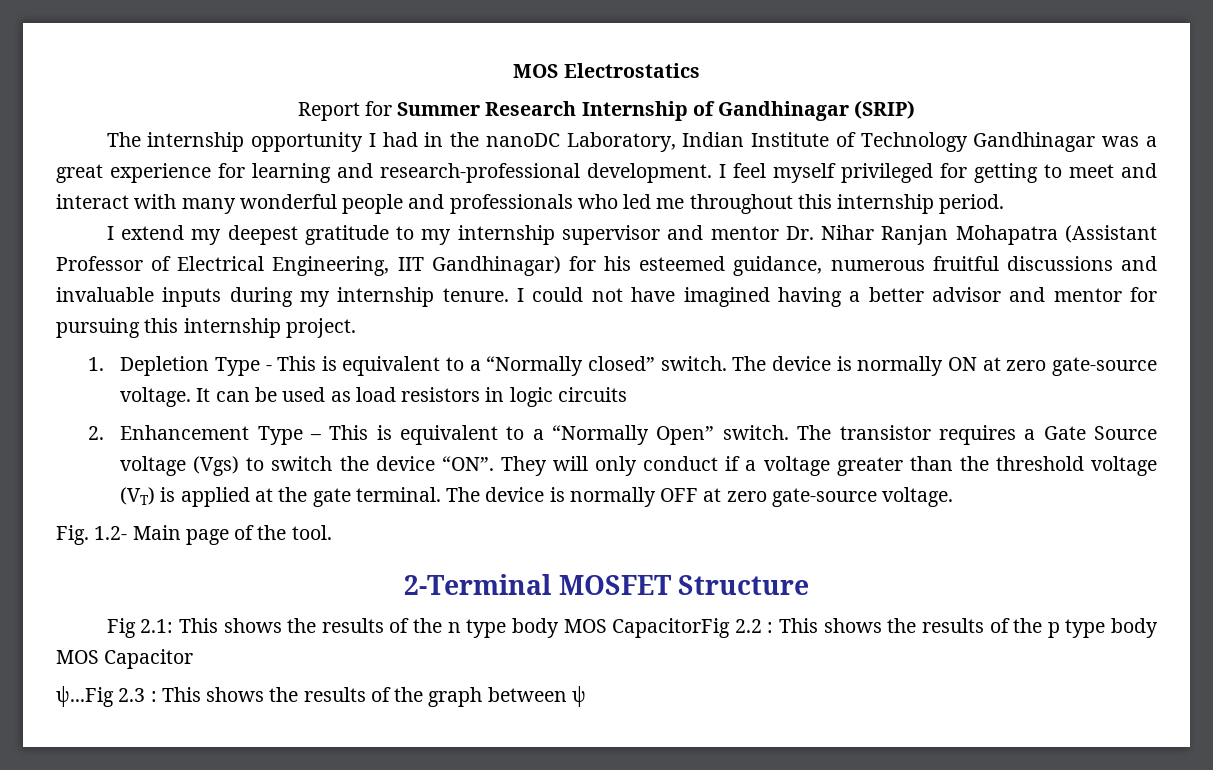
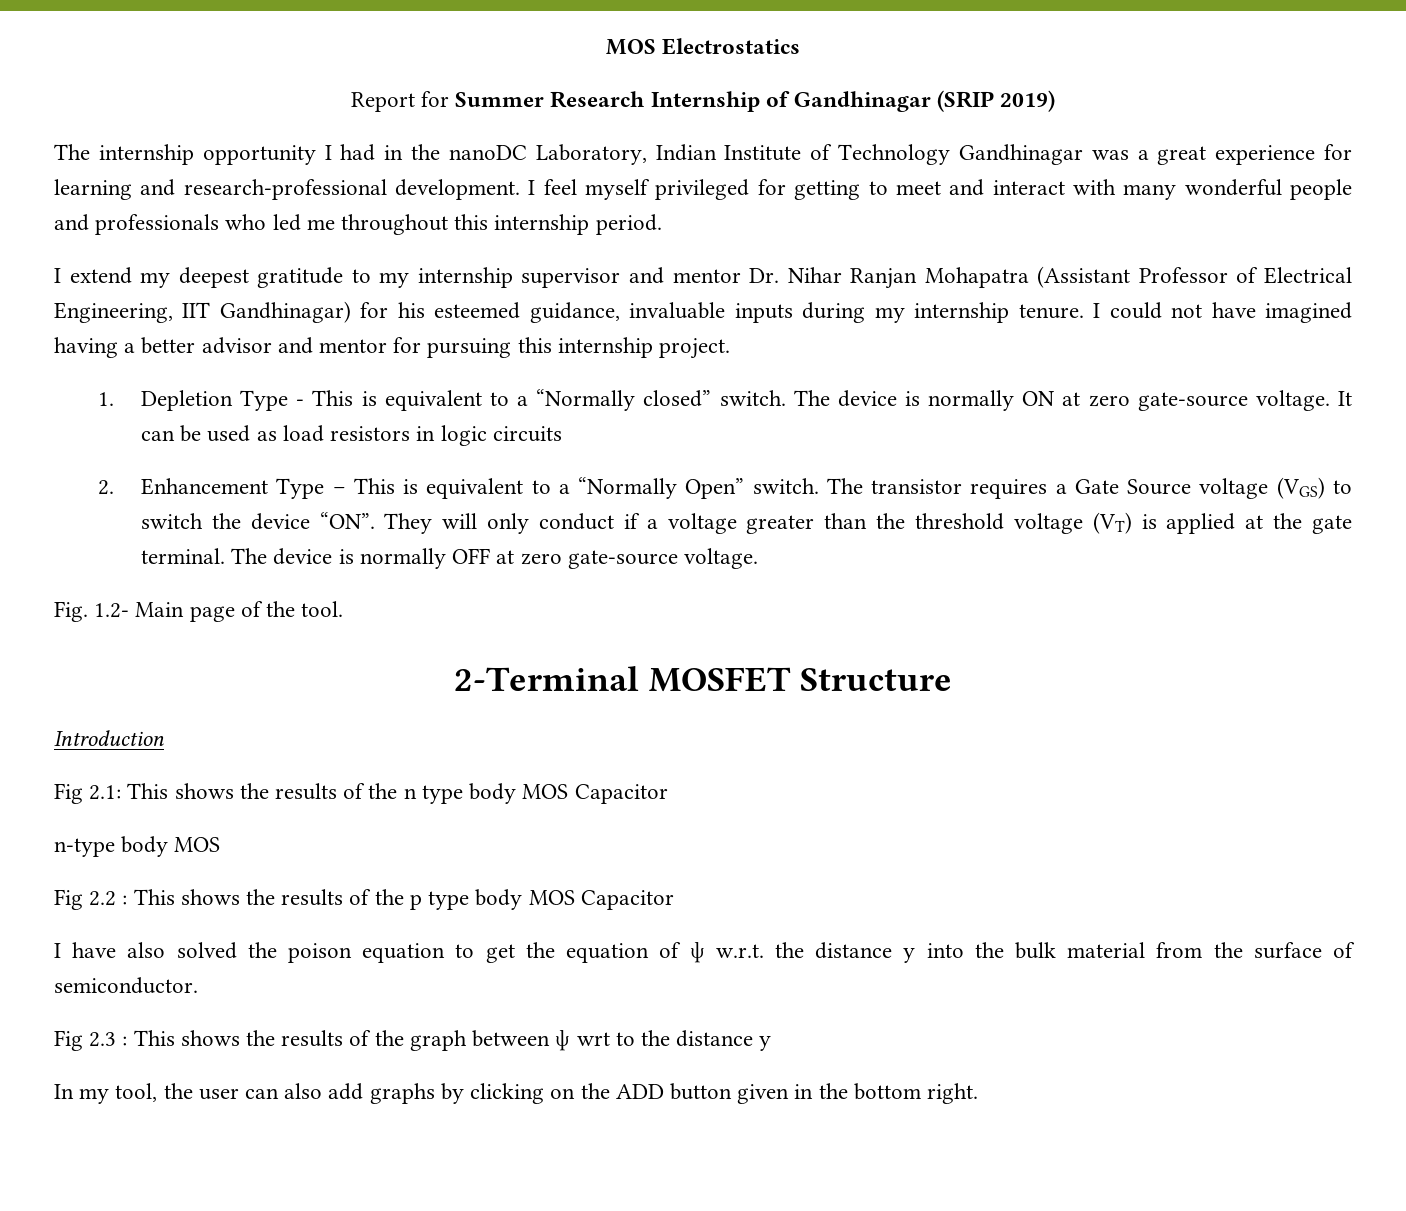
[854,100,916,119] (SRIP) -> [937,90,1056,112] (SRIP 2019)
[830,256,1158,271] numerous fruitful discussions and -> (620, 312) none
[193,456,240,476] (Vgs) -> [1276,477,1325,499] (VGS)
(809, 585) none -> [54,730,164,746] // Introduction
[612,618,731,638] CapacitorFig -> [574,784,668,804] [54,836,221,857] [54,889,83,910] Capacitor // n-type body MOS // Fig
[56,686,114,707] ѱ...Fig -> [54,942,1355,963] [54,977,198,994] [54,1030,83,1051] I have also solved the poison equation to get the equation of ѱ w.r.t. the distance y into the bulk material from the surface of semiconductor. // Fig
(586, 696) none -> [576,1030,772,1051] [54,1083,978,1104] wrt to the distance y // In my tool, the user can also add graphs by clicking on the ADD button given in the bottom right.

